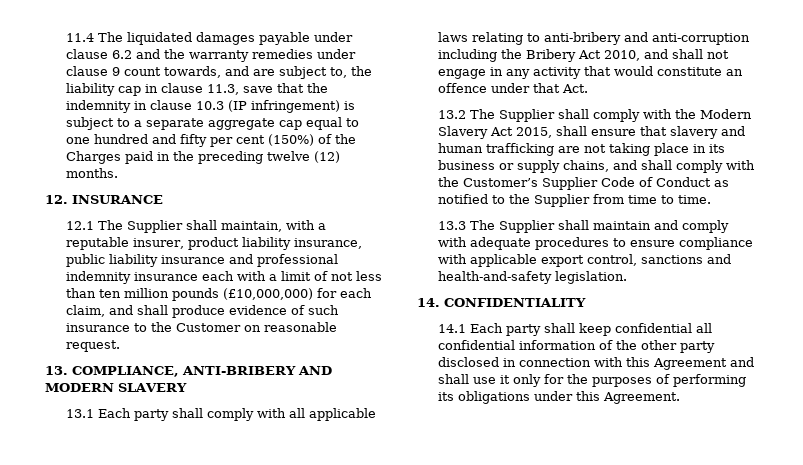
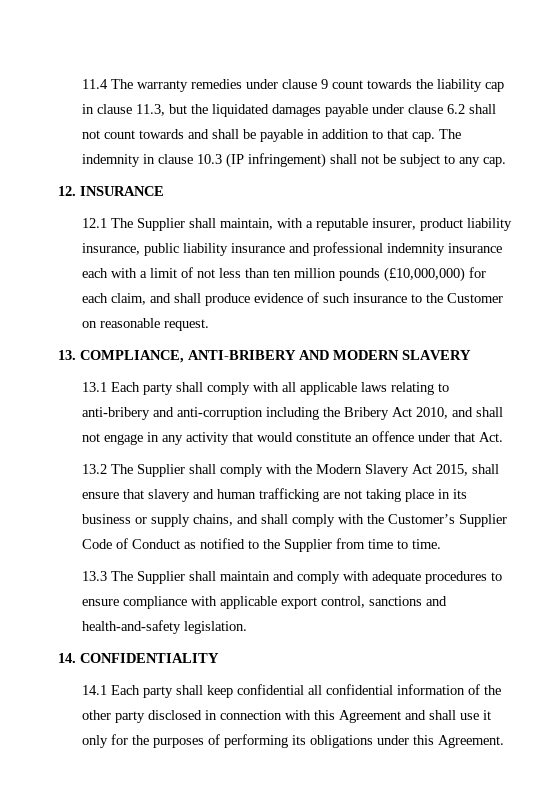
(124, 37) none -> [136,79,504,92] [81,104,208,116] warranty remedies under clause 9 count towards the liability cap in clause 11.3, but the
[136,49,357,62] [66,66,373,79] [66,83,329,96] and the warranty remedies under clause 9 count towards, and are subject to, the liability cap in clause 11.3, save that the -> [468,104,496,114] [81,129,461,142] shall not count towards and shall be payable in addition to that cap. The
[344,101,356,110] [66,117,360,130] [66,134,357,147] [66,151,341,164] [66,168,119,178] is subject to a separate aggregate cap equal to one hundred and fifty per cent (150%) of the Charges paid in the preceding twelve (12) months. -> [329,154,506,167] shall not be subject to any cap.

